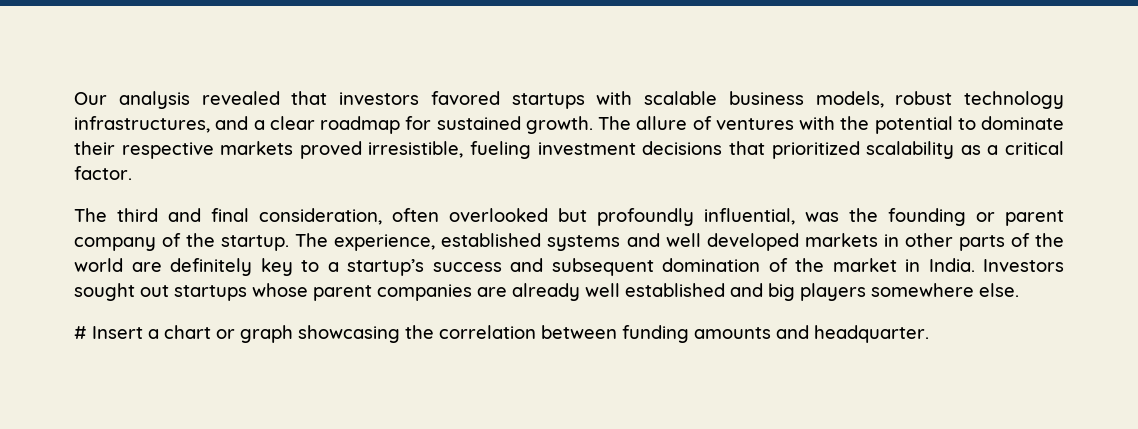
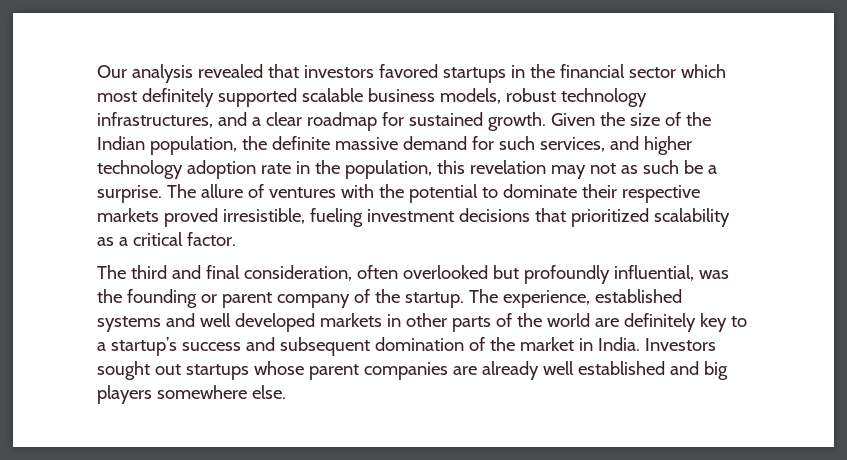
[596,91,633,105] with -> [510,64,726,78] [97,88,297,107] in the financial sector which most definitely supported
(593, 125) none -> [550,112,711,126] [97,136,692,155] [97,160,717,179] [97,185,162,203] Given the size of the Indian population, the definite massive demand for such services, and higher technology adoption rate in the population, this revelation may not as such be a surprise.
[74,325,929,343] // # Insert a chart or graph showcasing the correlation between funding amounts and headquarter. -> (286, 392) none

